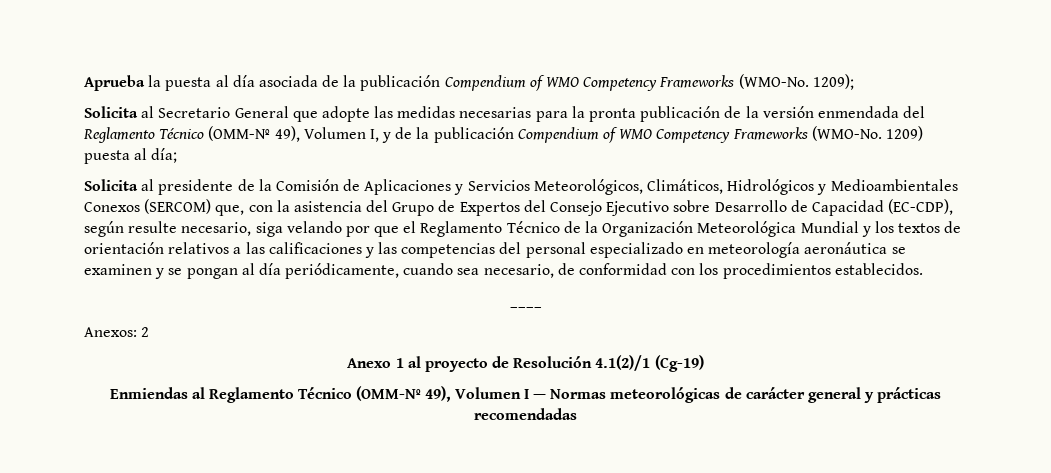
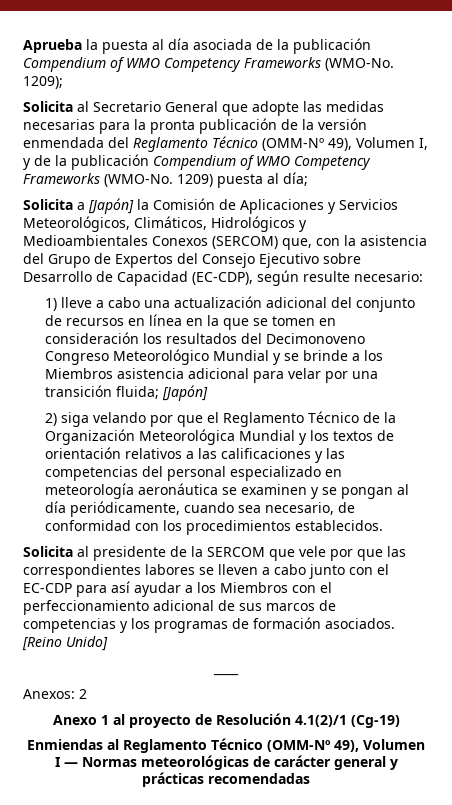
[141,179,255,195] al presidente de -> [77,198,134,214] a [Japón]
[181,222,252,236] necesario, -> [354,271,423,282] [45,296,416,312] [45,314,337,330] [45,332,366,344] [45,349,384,365] [45,368,379,383] [45,385,209,401] [45,413,58,426] necesario: // 1) lleve a cabo una actualización adicional del conjunto de recursos en línea en la que se tomen en consideración los resultados del Decimonoveno Congreso Meteorológico Mundial y se brinde a los Miembros asistencia adicional para velar por una transición fluida; [Japón] // 2)
(923, 269) none -> [23,546,406,561] [23,564,389,579] [23,581,332,597] [23,600,336,615] [23,617,395,633] [22,636,108,651] // Solicita al presidente de la SERCOM que vele por que las correspondientes labores se lleven a cabo junto con el EC-CDP para así ayudar a los Miembros con el perfeccionamiento adicional de sus marcos de competencias y los programas de formación asociados. [Reino Unido]

